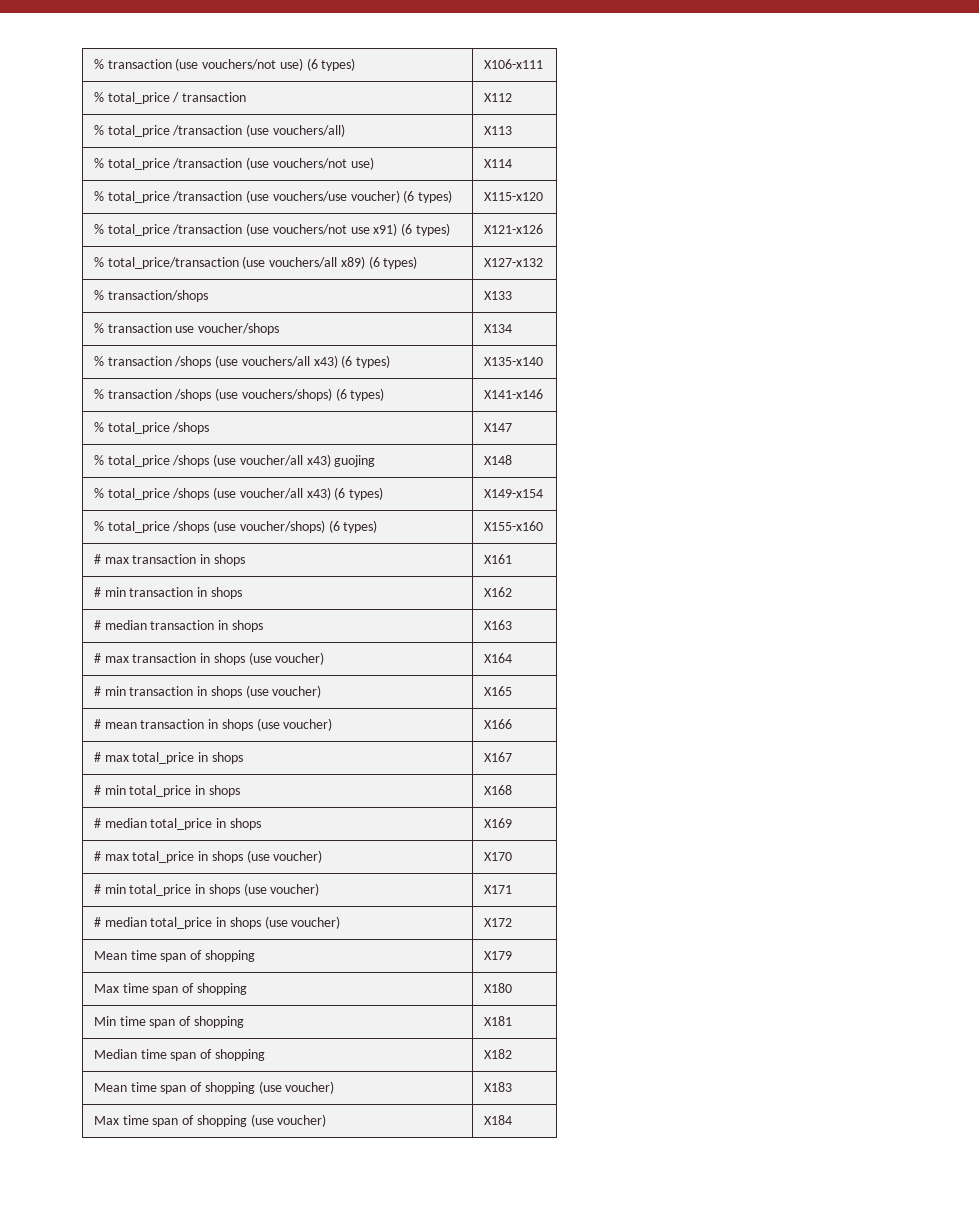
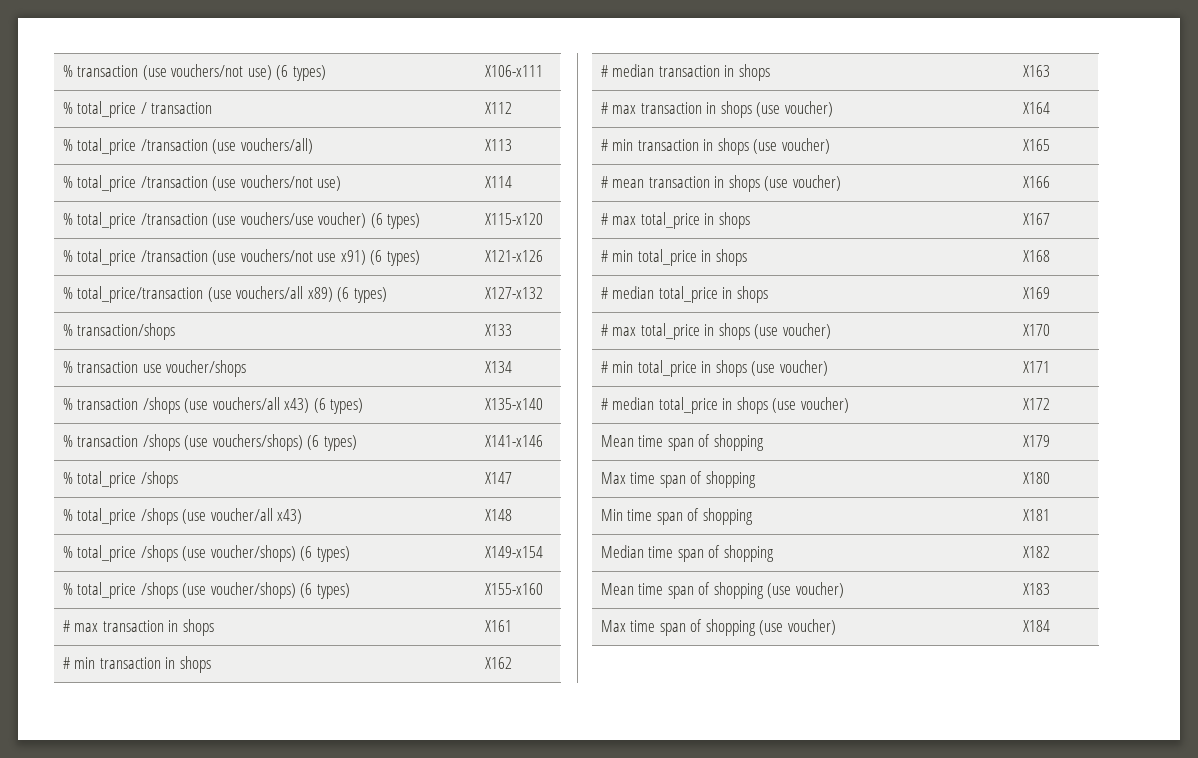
[334,455,376,467] guojing -> (303, 516) none
[239,487,331,500] voucher/all x43) -> [210,545,296,562] voucher/shops)

